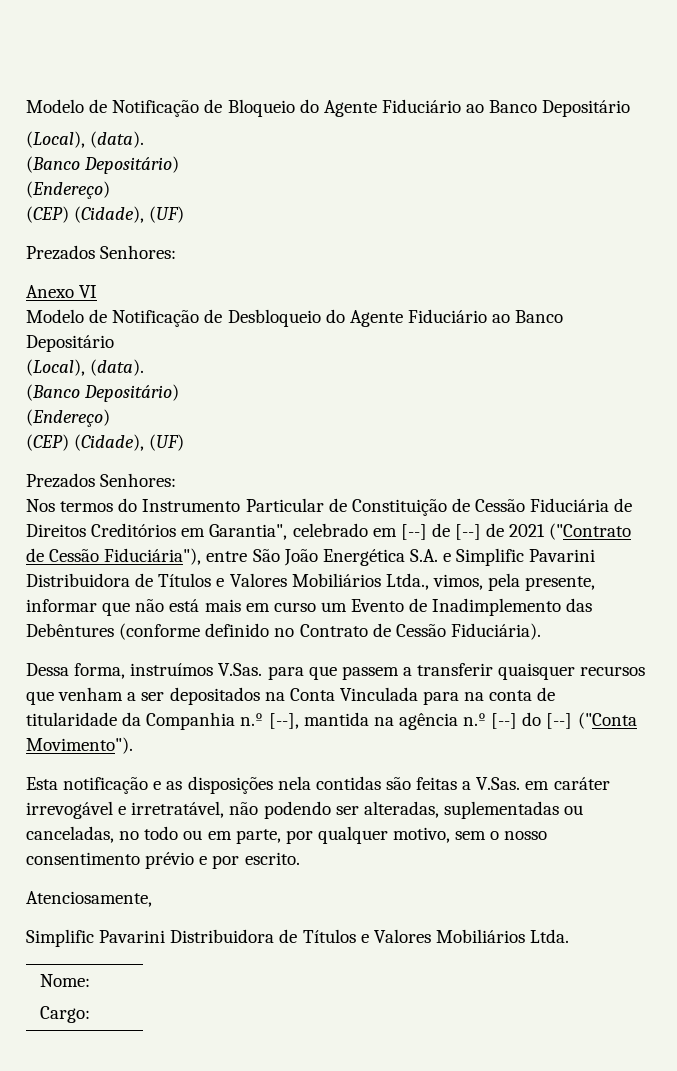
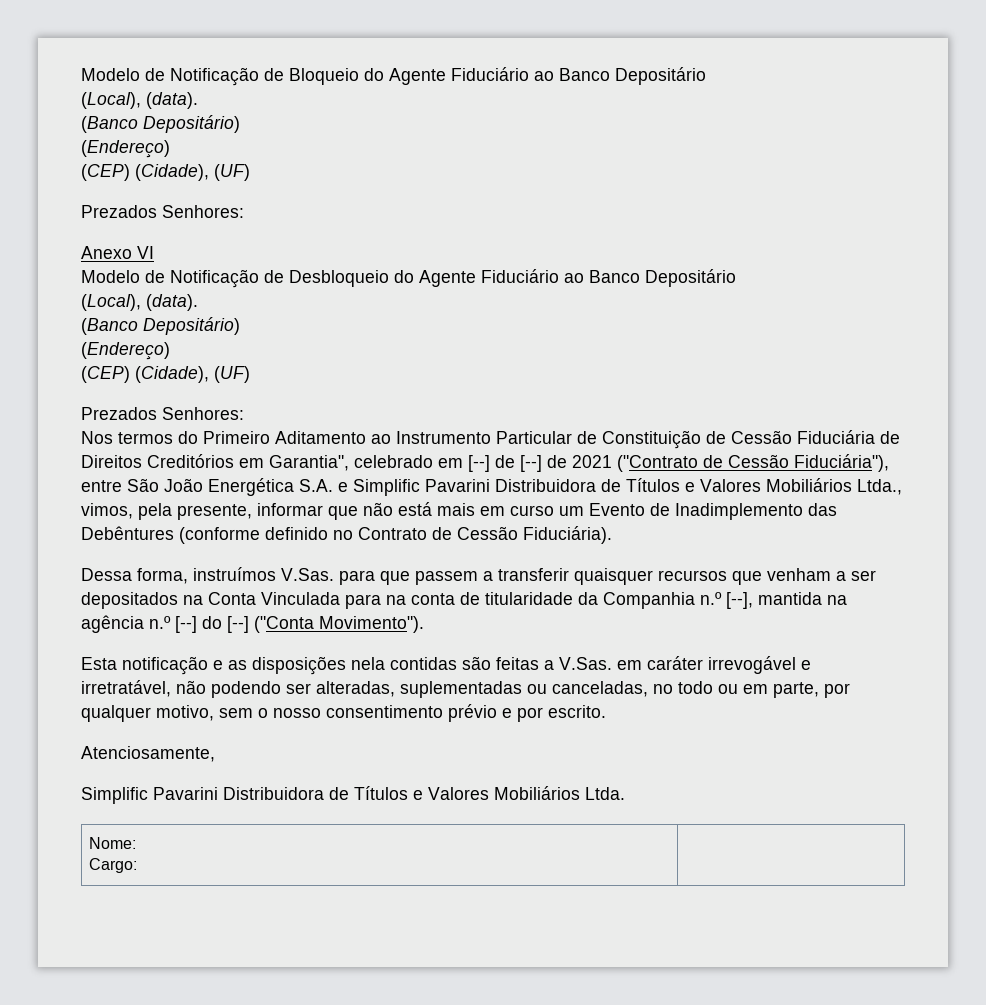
(138, 505) none -> [203,431,391,444] Primeiro Aditamento ao

